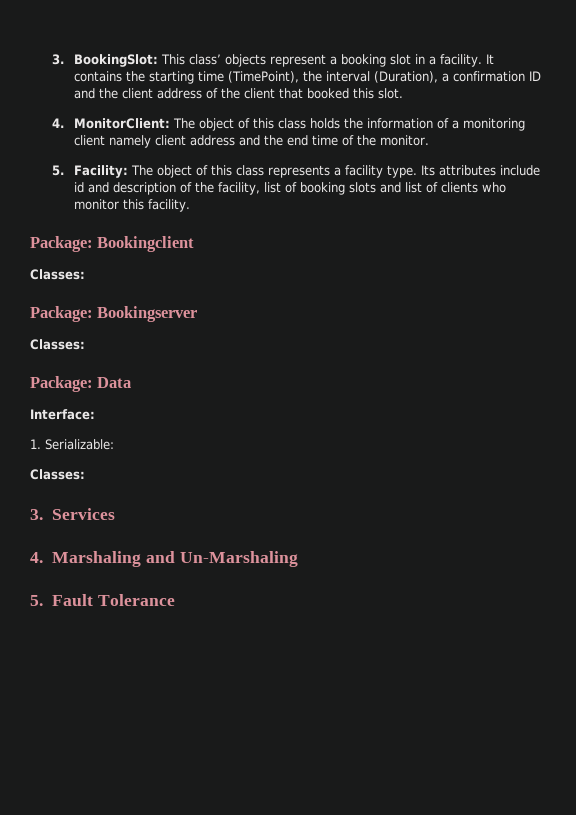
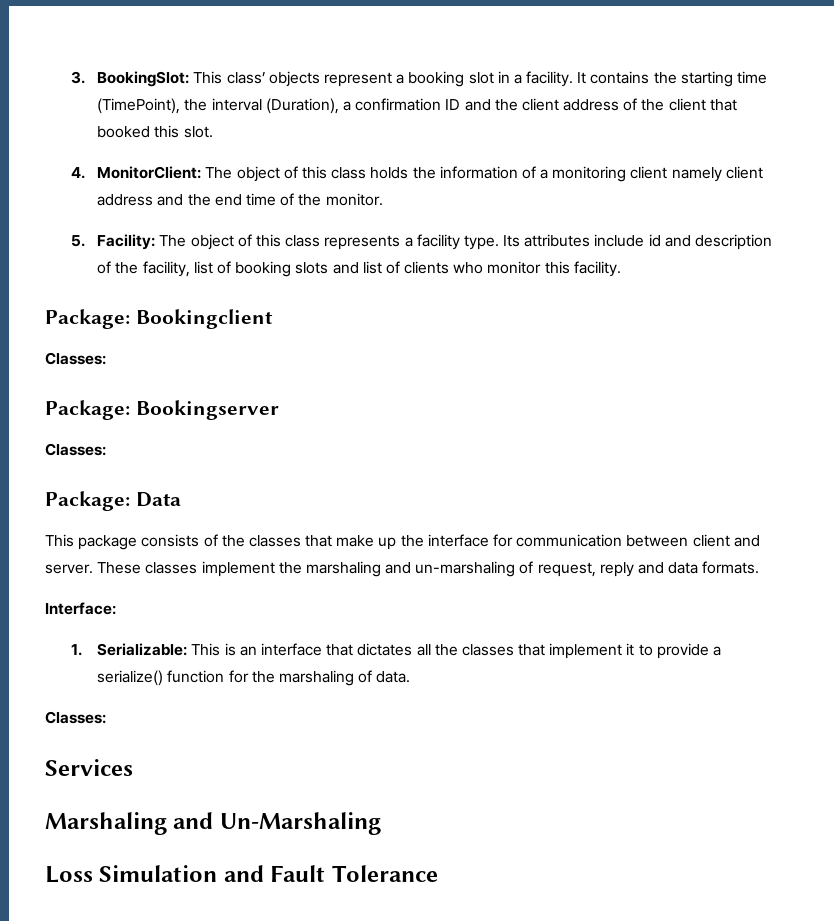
[30,409,95,420] [30,439,114,450] [30,469,85,480] [30,509,43,520] Interface: // 1. Serializable: // Classes: // 3. -> [45,534,760,550] [45,561,760,577] [45,602,116,615] [71,643,722,659] [97,670,411,686] [45,711,106,724] This package consists of the classes that make up the interface for communication between client and server. These classes implement the marshaling and un-marshaling of request, reply and data formats. // Interface: // 1. Serializable: This is an interface that dictates all the classes that implement it to provide a serialize() function for the marshaling of data. // Classes: //
[30,552,43,563] 4. -> (133, 767) none
[30,595,43,606] 5. -> [45,865,264,883] Loss Simulation and

